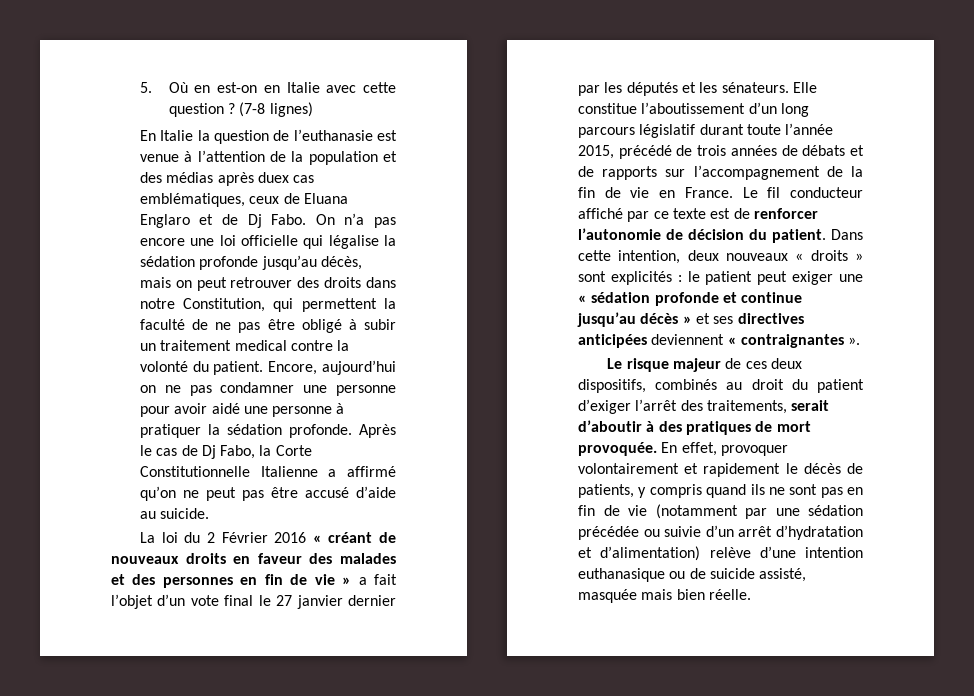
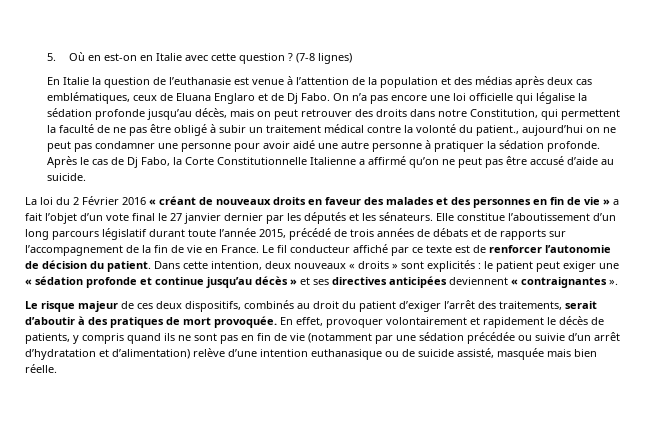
[257,172,289,183] duex -> [546,77,573,85] deux
[234,340,287,351] medical -> [323,124,364,133] médical
[213,361,318,375] patient. Encore, -> [475,125,519,136] patient.,
(181, 389) none -> [46,141,71,152] peut
(268, 410) none -> [340,141,369,149] autre

